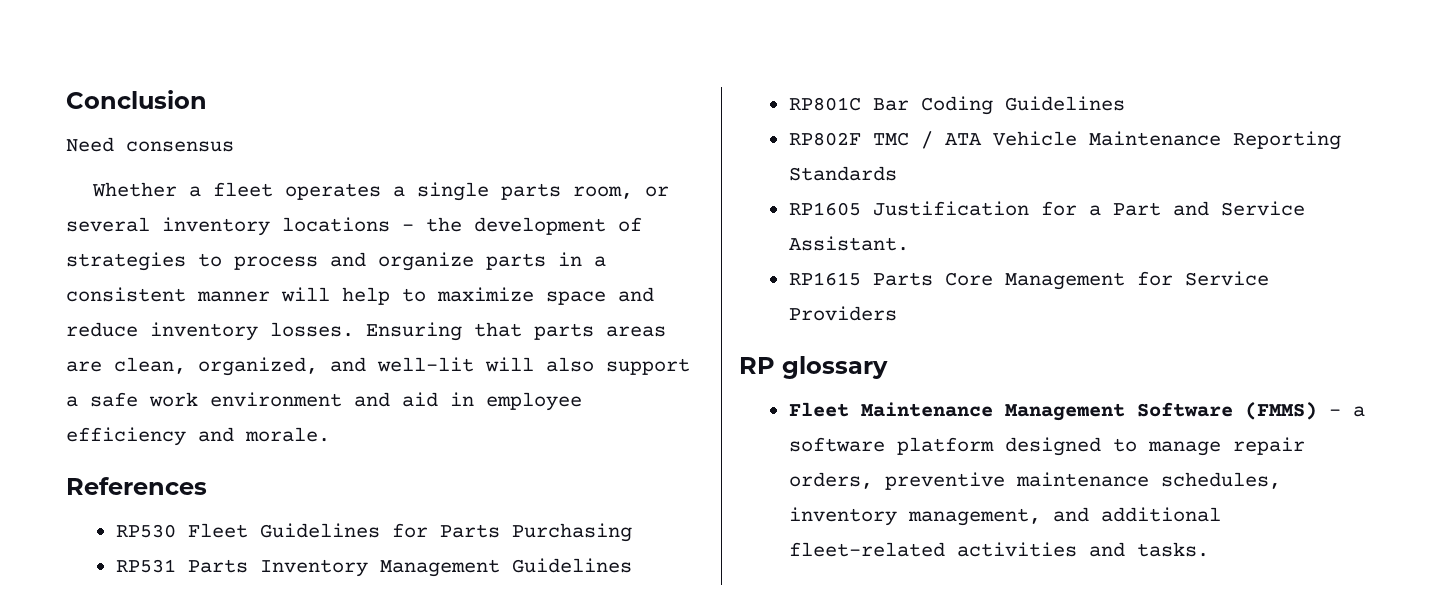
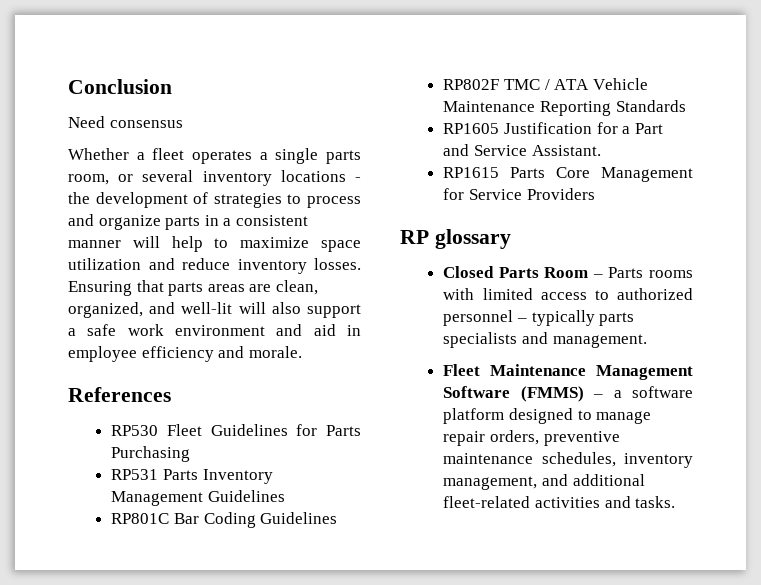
(606, 298) none -> [68,258,141,270] utilization
(888, 367) none -> [443,266,693,278] [443,288,693,300] [443,310,635,326] [443,332,647,348] // Closed Parts Room – Parts rooms with limited access to authorized personnel – typically parts specialists and management.

